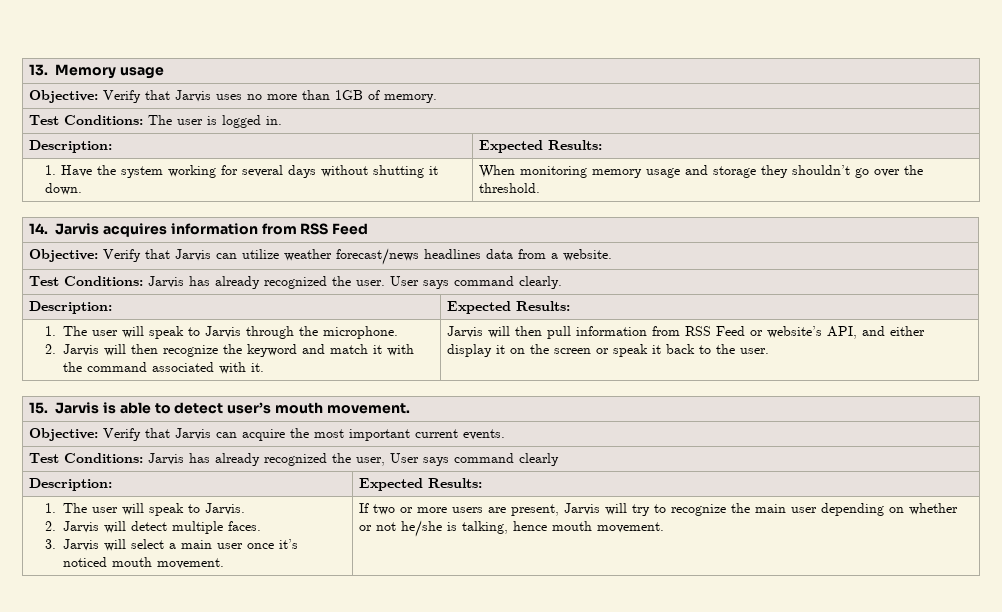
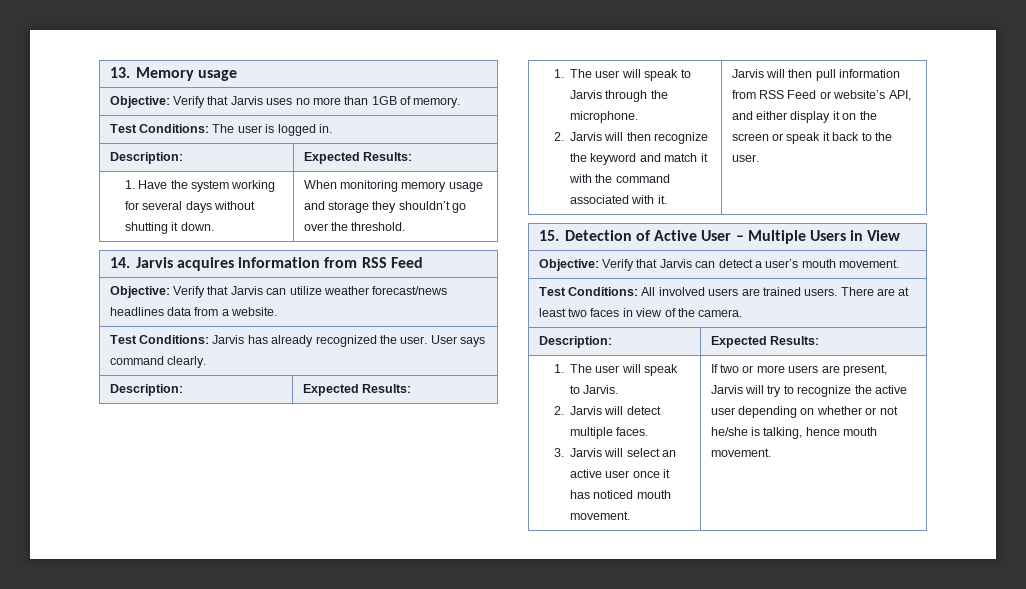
[55,402,410,414] [29,428,506,441] [29,453,560,466] Jarvis is able to detect user’s mouth movement. // Objective: Verify that Jarvis can acquire the most important current events. // Test Conditions: Jarvis has already recognized the user, User says command clearly -> [564,230,901,244] [538,259,900,271] [538,287,910,296] [538,308,743,317] Detection of Active User – Multiple Users in View // Objective: Verify that Jarvis can detect a user’s mouth movement. // Test Conditions: All involved users are trained users. There are at least two faces in view of the camera.
[168,539,298,549] a main user once it’s -> [662,450,677,457] [570,469,671,478] [570,490,591,499] an active user once it has
[755,504,787,513] main -> [874,385,907,394] active

